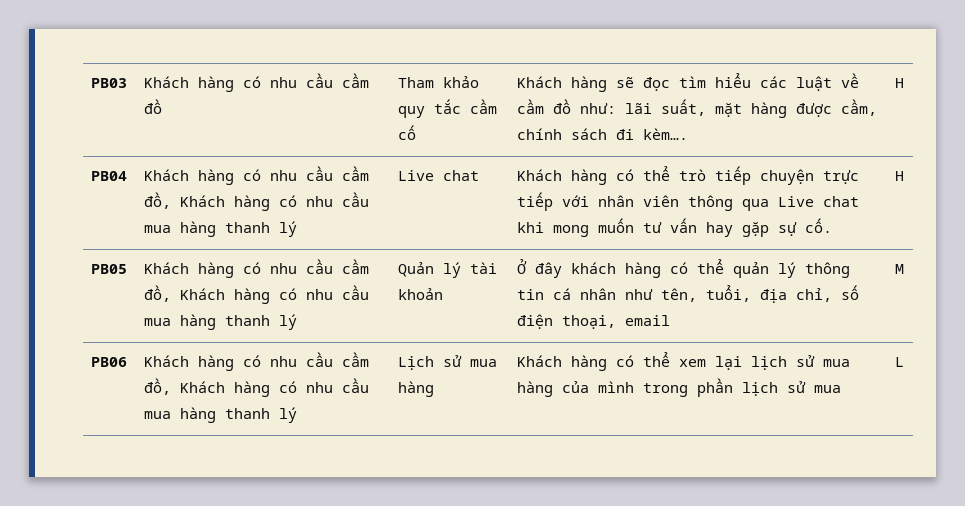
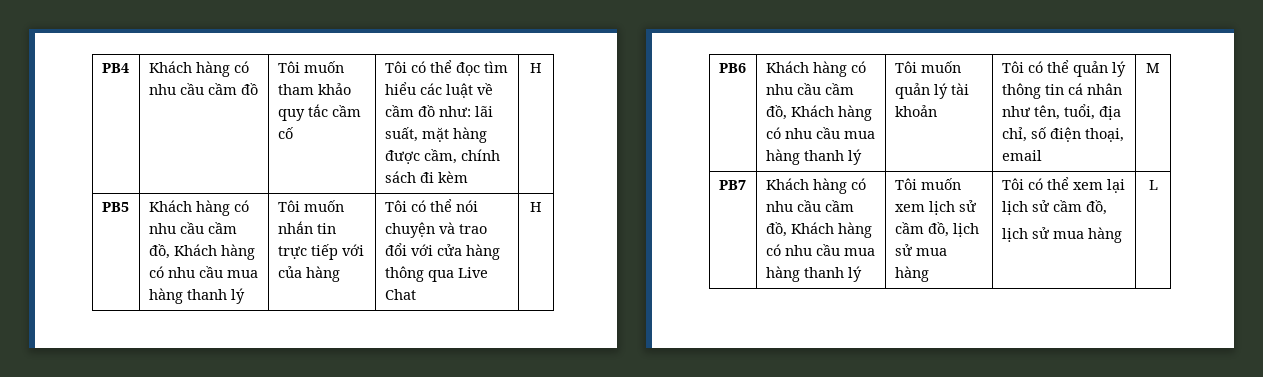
[91,78,128,88] PB03 -> [101,63,129,73] PB4
[398,77,435,88] Tham -> [277,61,344,73] [277,84,314,95] Tôi muốn tham
[517,76,635,92] Khách hàng sẽ -> [384,60,452,73] Tôi có thể
[643,128,689,140] [895,78,904,88] [91,171,128,181] kèm…. | H // PB04 -> [437,171,468,183] [530,63,542,73] [101,202,129,212] kèm | H // PB5
[398,170,480,181] [517,166,860,185] [517,192,860,211] [517,218,833,237] [895,171,904,181] [91,264,128,274] Live chat | Khách hàng có thể trò tiếp chuyện trực tiếp với nhân viên thông qua Live chat khi mong muốn tư vấn hay gặp sự cố. | H // PB05 -> [277,200,344,212] [277,221,336,234] [277,244,364,260] [277,266,340,282] [384,199,478,212] [384,222,487,238] [384,243,500,260] [384,266,488,282] [384,289,416,300] [530,202,542,212] [718,63,746,73] Tôi muốn nhắn tin trực tiếp với của hàng | Tôi có thể nói chuyện và trao đổi với cửa hàng thông qua Live Chat | H // PB6
[398,262,435,277] Quản -> [894,61,961,73] [894,83,930,99] Tôi muốn quản
[517,259,662,278] Ở đây khách hàng -> [1001,61,1024,73] Tôi
[91,357,128,367] PB06 -> [718,180,746,190] PB7
[398,355,498,370] [398,381,435,397] [517,355,608,371] Lịch sử mua hàng | Khách hàng -> [894,178,961,190] [894,200,976,215] [894,222,979,237] [894,244,947,256] [894,266,929,282] [1001,178,1024,190] Tôi muốn xem lịch sử cầm đồ, lịch sử mua hàng | Tôi
[823,359,851,367] [517,378,842,397] mua hàng của mình trong phần lịch sử mua -> [1052,200,1107,215] [1001,227,1122,243] cầm đồ, // lịch sử mua hàng

